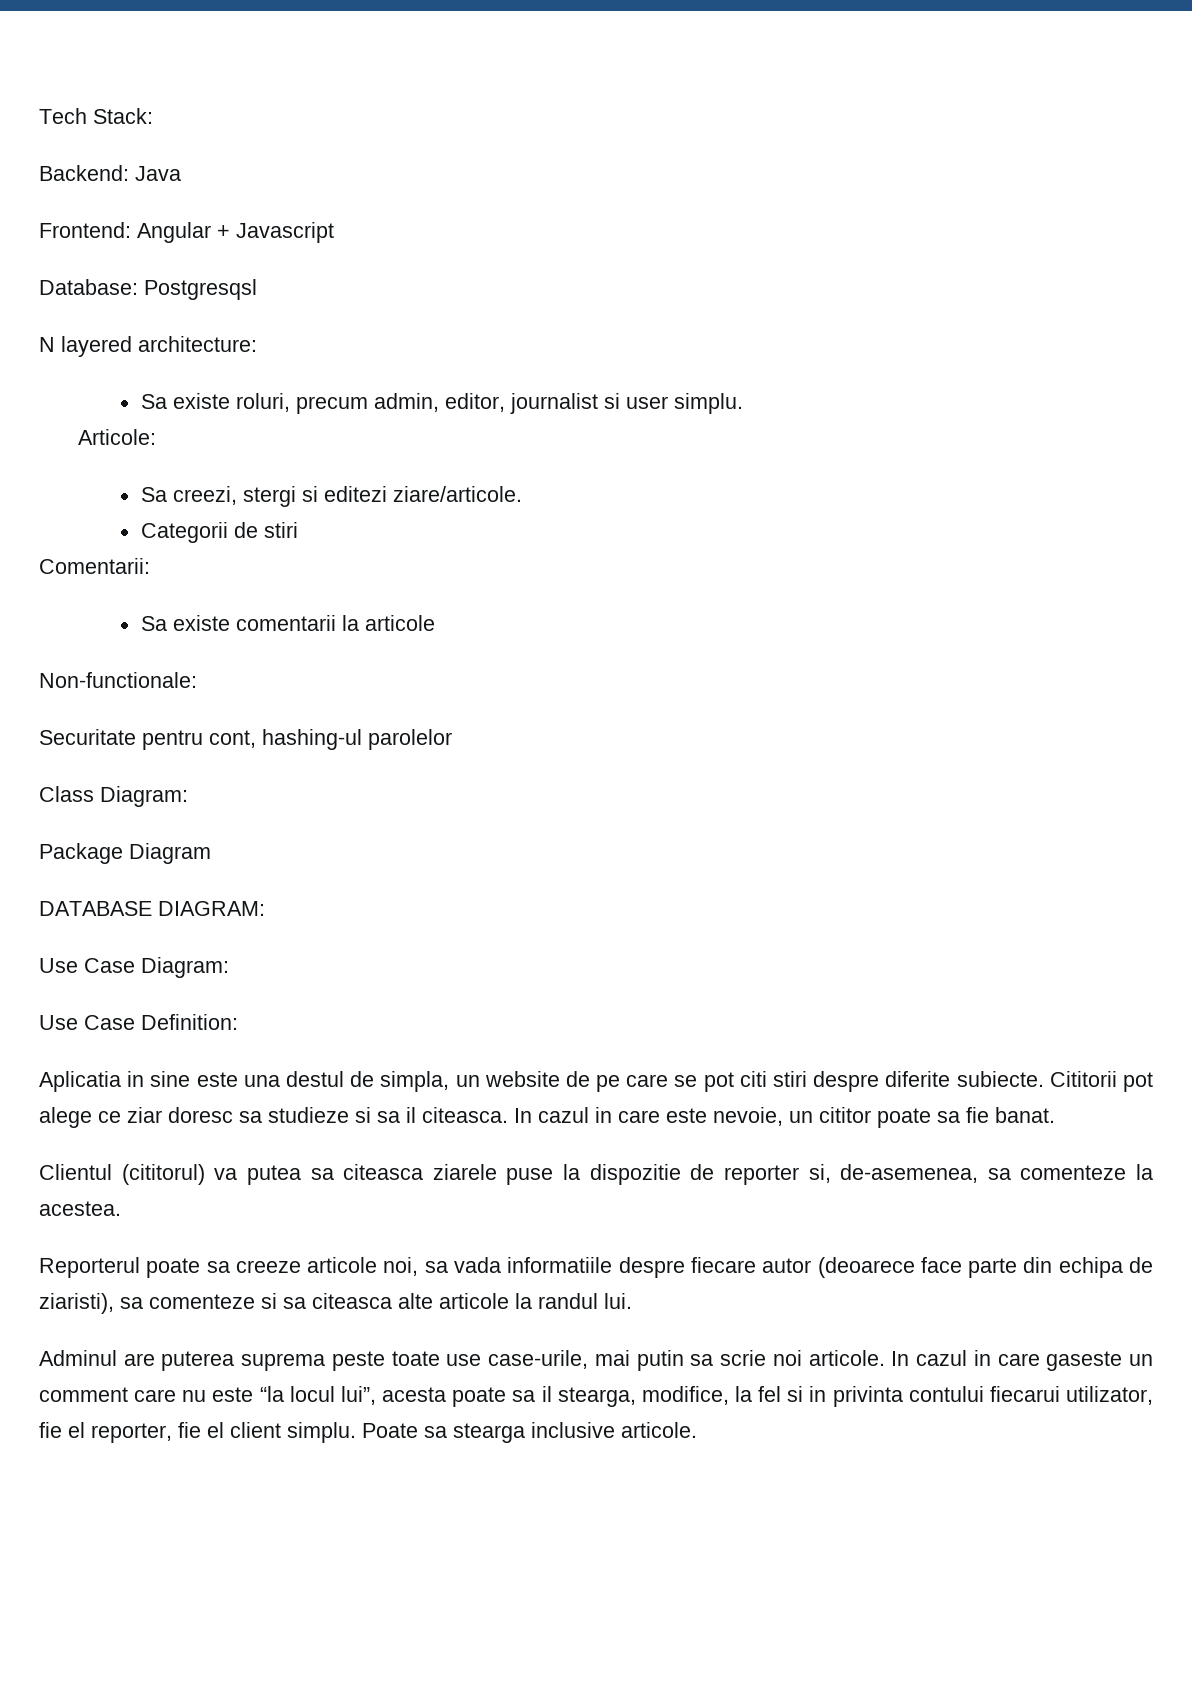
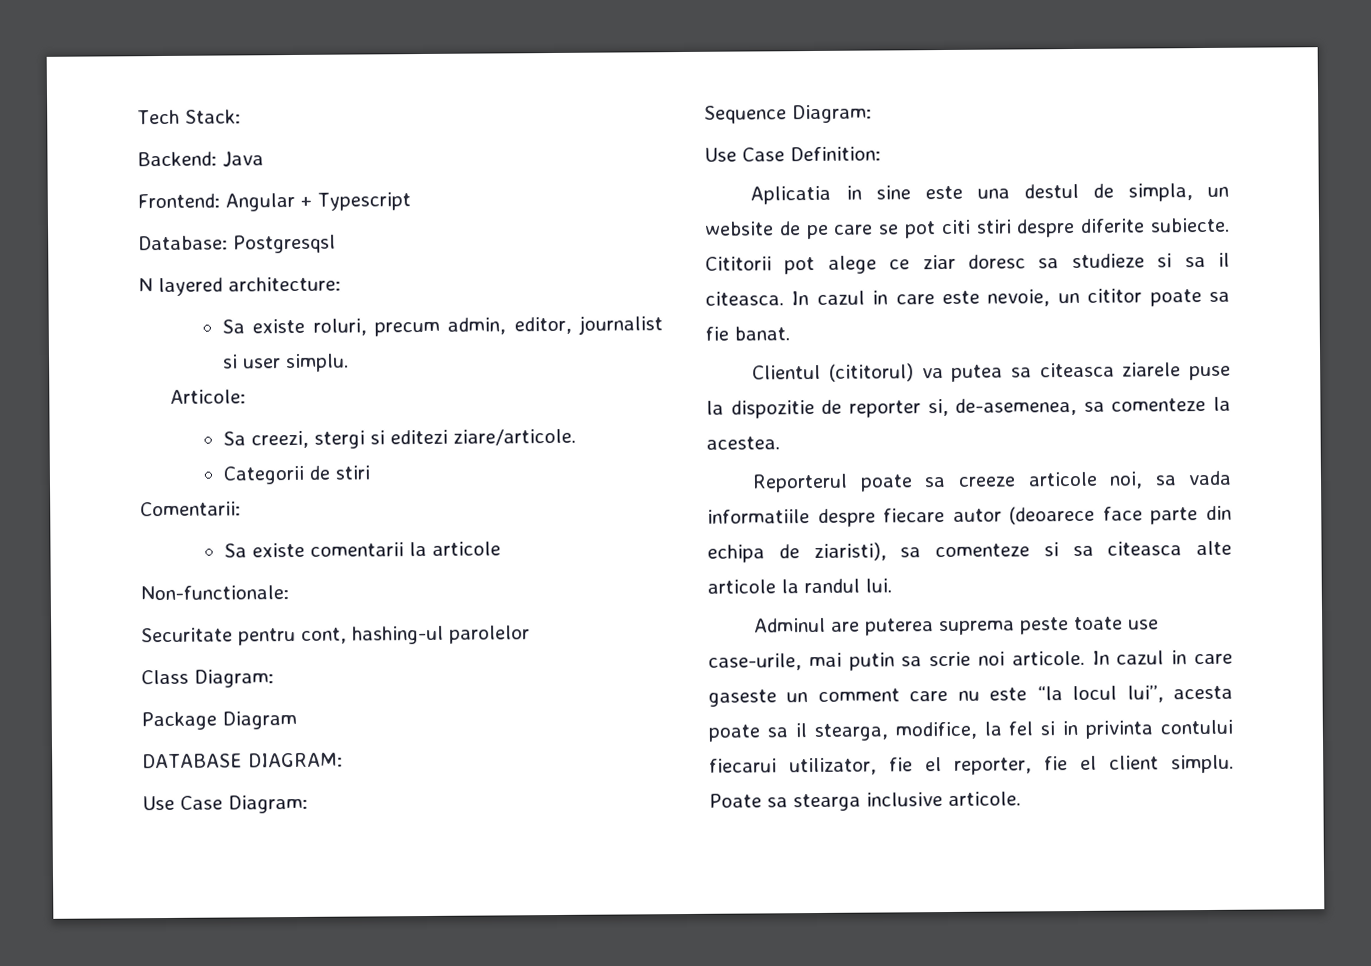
[236,222,334,243] Javascript -> [317,192,411,211] Typescript
(229, 967) none -> [704,104,872,124] // Sequence Diagram:

